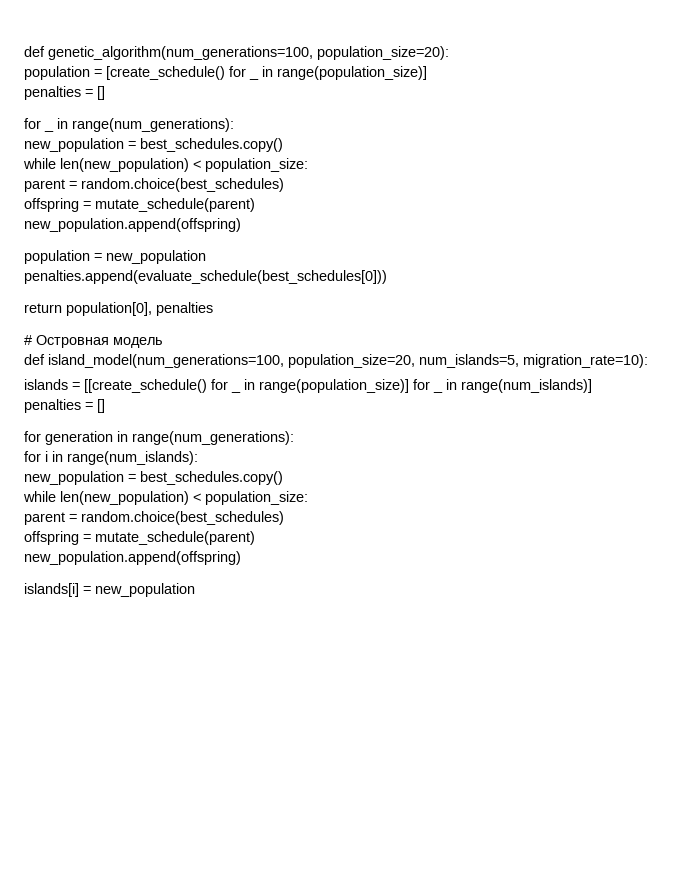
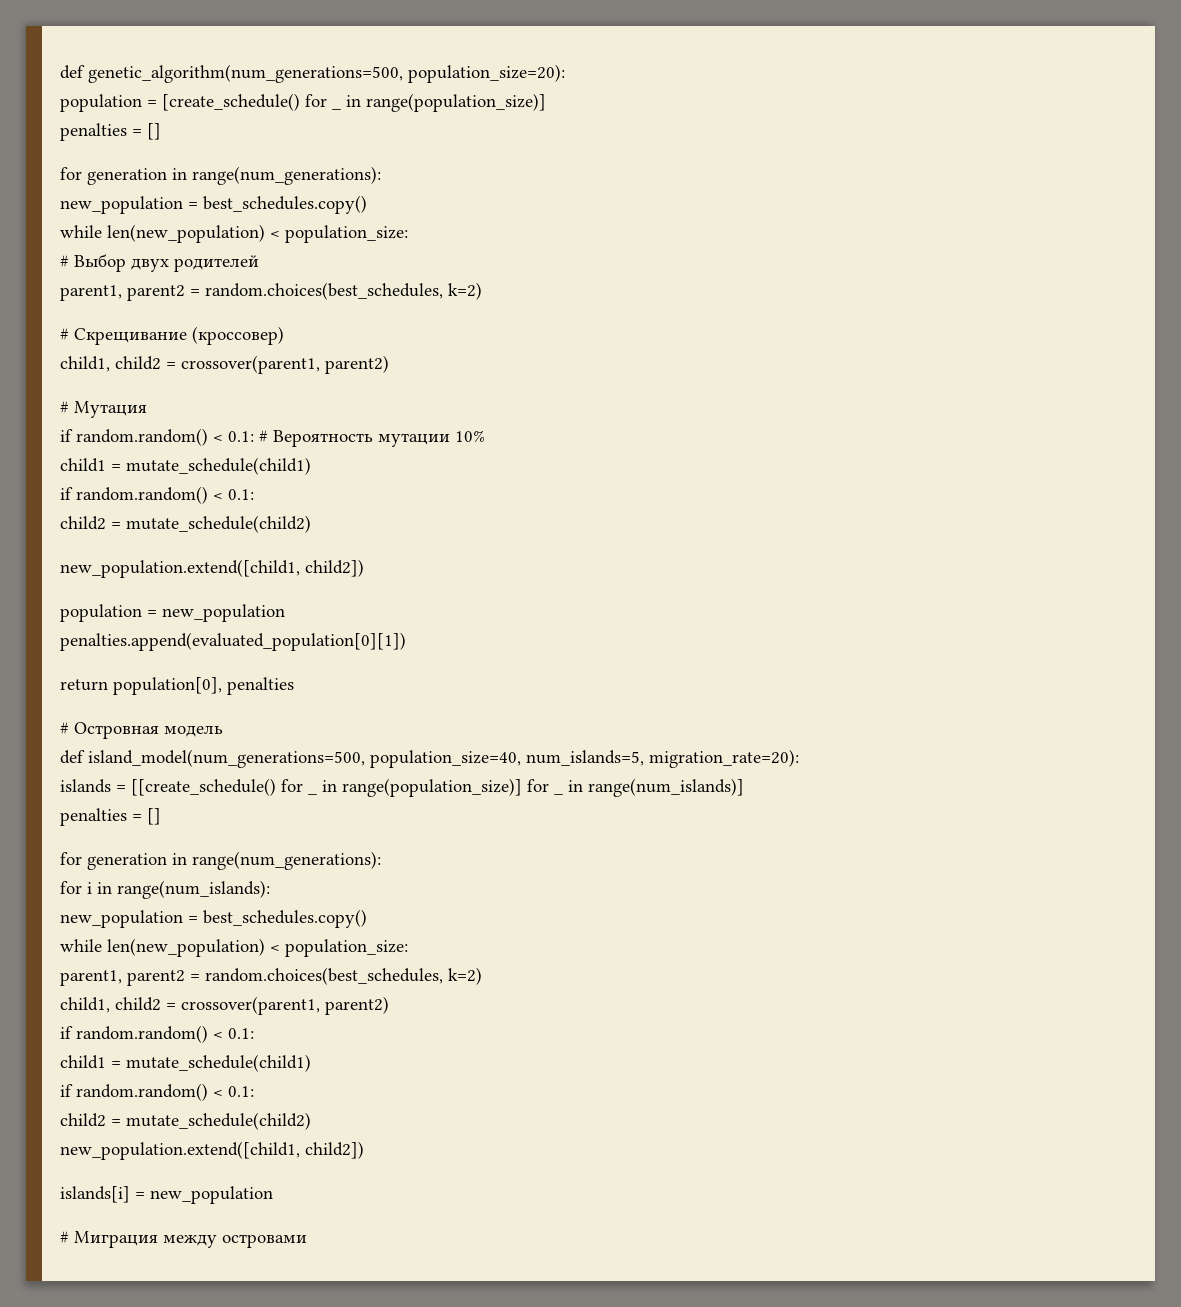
[24,46,313,60] def genetic_algorithm(num_generations=100, -> [60,64,403,83] def genetic_algorithm(num_generations=500,
[44,129,54,132] _ -> [87,168,167,185] generation
[24,178,284,192] [24,198,255,212] [24,218,241,232] parent = random.choice(best_schedules) // offspring = mutate_schedule(parent) // new_population.append(offspring) -> [60,254,259,272] [60,282,482,301] [60,326,284,345] [60,355,389,374] [60,401,147,418] [60,428,485,447] [60,457,311,475] [60,486,254,504] [60,515,311,533] [60,559,364,578] # Выбор двух родителей // parent1, parent2 = random.choices(best_schedules, k=2) // # Скрещивание (кроссовер) // child1, child2 = crossover(parent1, parent2) // # Мутация // if random.random() < 0.1: # Вероятность мутации 10% // child1 = mutate_schedule(child1) // if random.random() < 0.1: // child2 = mutate_schedule(child2) // new_population.extend([child1, child2])
[24,270,387,284] penalties.append(evaluate_schedule(best_schedules[0])) -> [60,632,406,651] penalties.append(evaluated_population[0][1])
[48,354,648,368] island_model(num_generations=100, population_size=20, num_islands=5, migration_rate=10): -> [88,749,799,768] island_model(num_generations=500, population_size=40, num_islands=5, migration_rate=20):
[24,511,284,525] [24,531,255,545] [24,551,241,565] parent = random.choice(best_schedules) // offspring = mutate_schedule(parent) // new_population.append(offspring) -> [60,967,482,986] [60,996,389,1015] [60,1025,254,1043] [60,1054,311,1072] [60,1083,254,1101] [60,1112,311,1130] [60,1141,364,1160] parent1, parent2 = random.choices(best_schedules, k=2) // child1, child2 = crossover(parent1, parent2) // if random.random() < 0.1: // child1 = mutate_schedule(child1) // if random.random() < 0.1: // child2 = mutate_schedule(child2) // new_population.extend([child1, child2])
(195, 590) none -> [60,1231,307,1248] // # Миграция между островами

